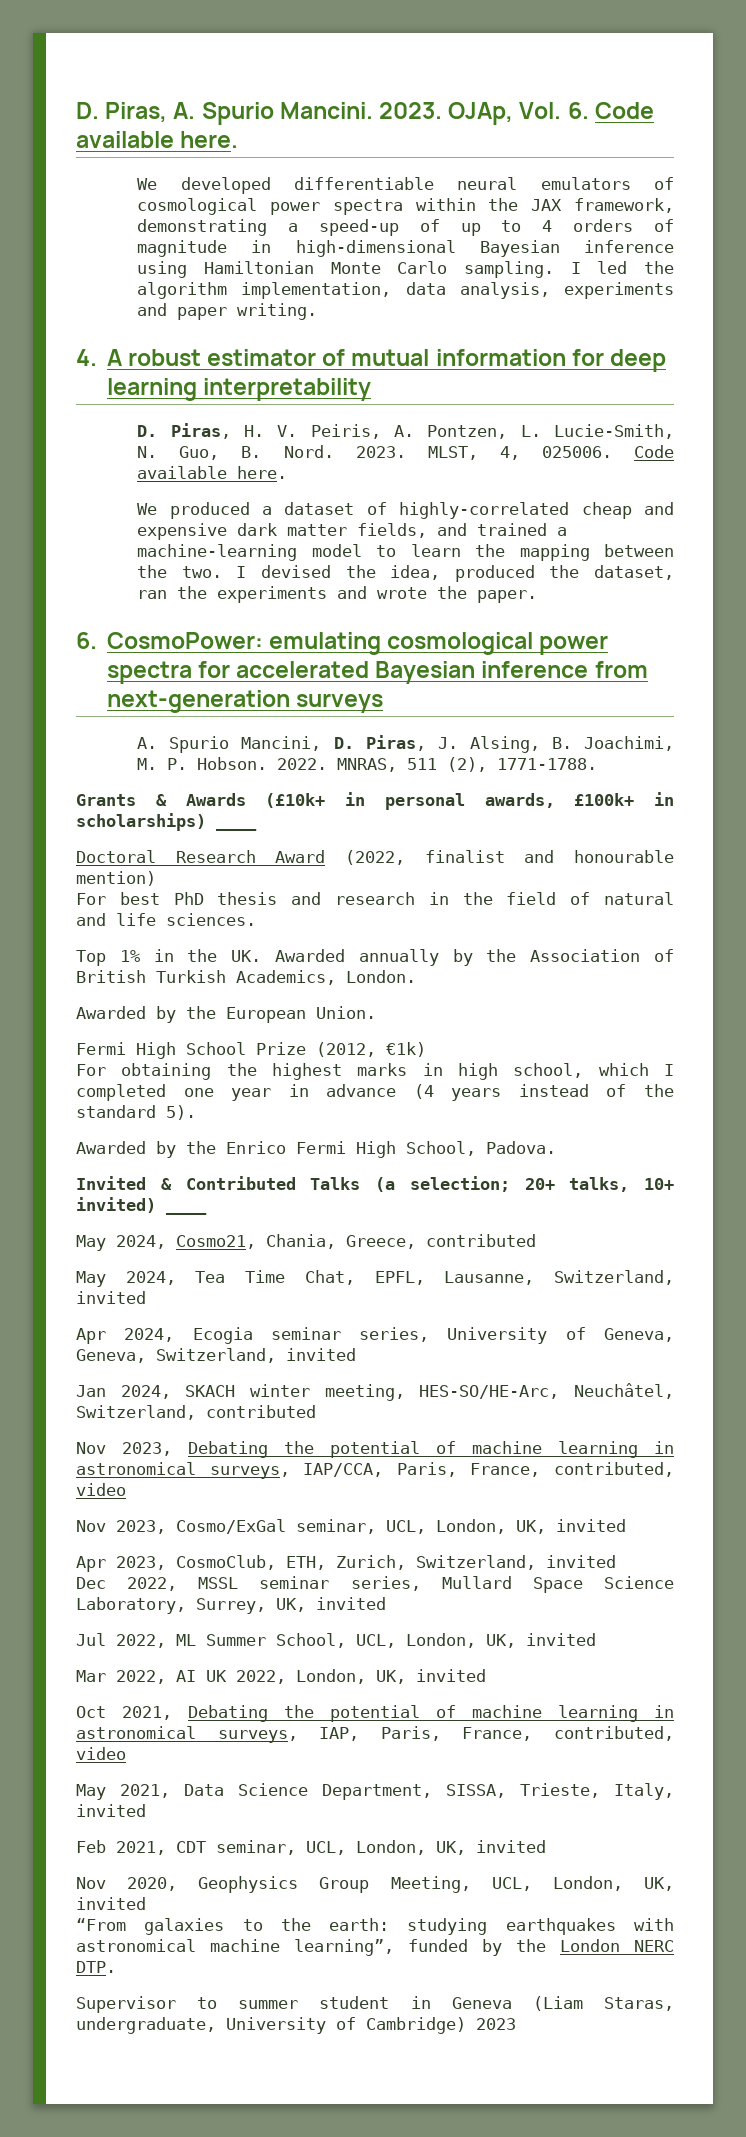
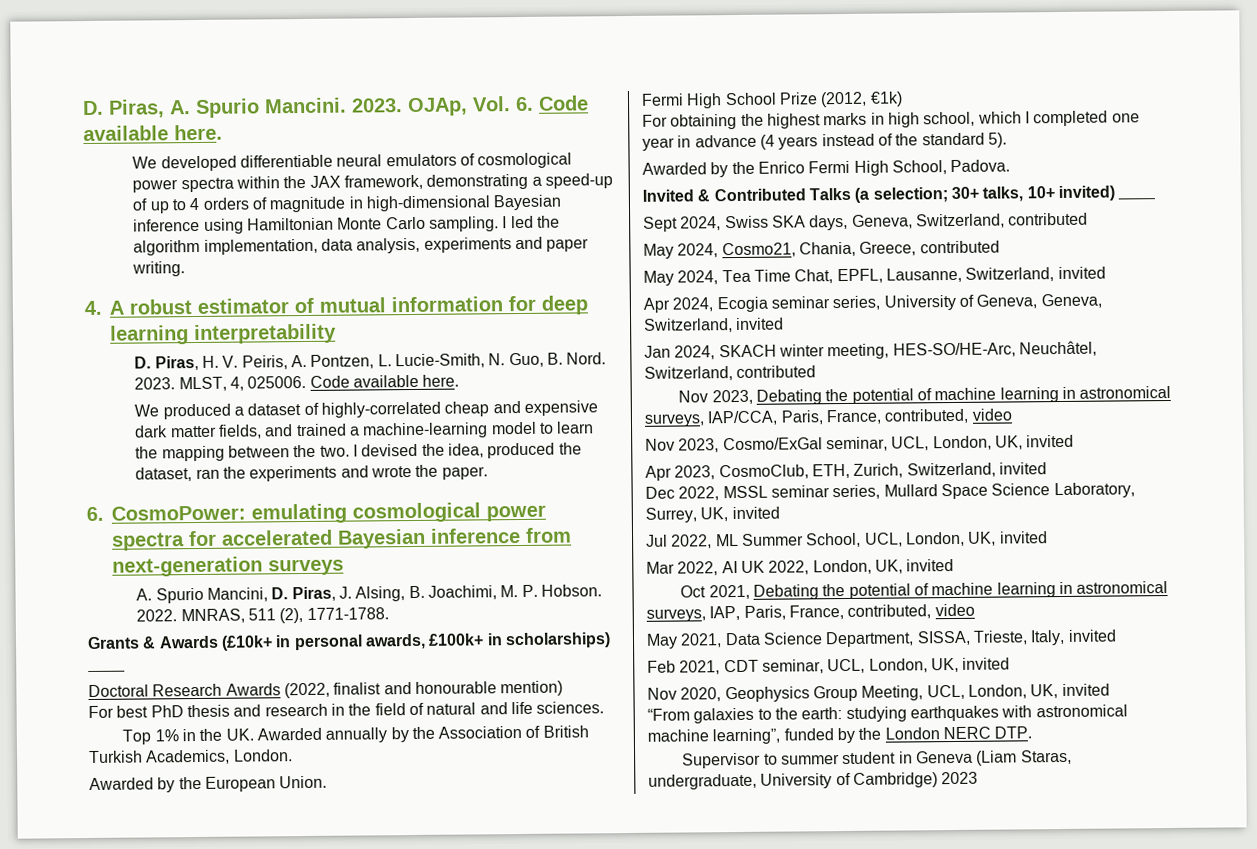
[275,850,326,863] Award -> [225,683,281,696] Awards
[524,1178,555,1190] 20+ -> [950,186,979,200] 30+
(207, 1213) none -> [643,212,1089,232] // Sept 2024, Swiss SKA days, Geneva, Switzerland, contributed

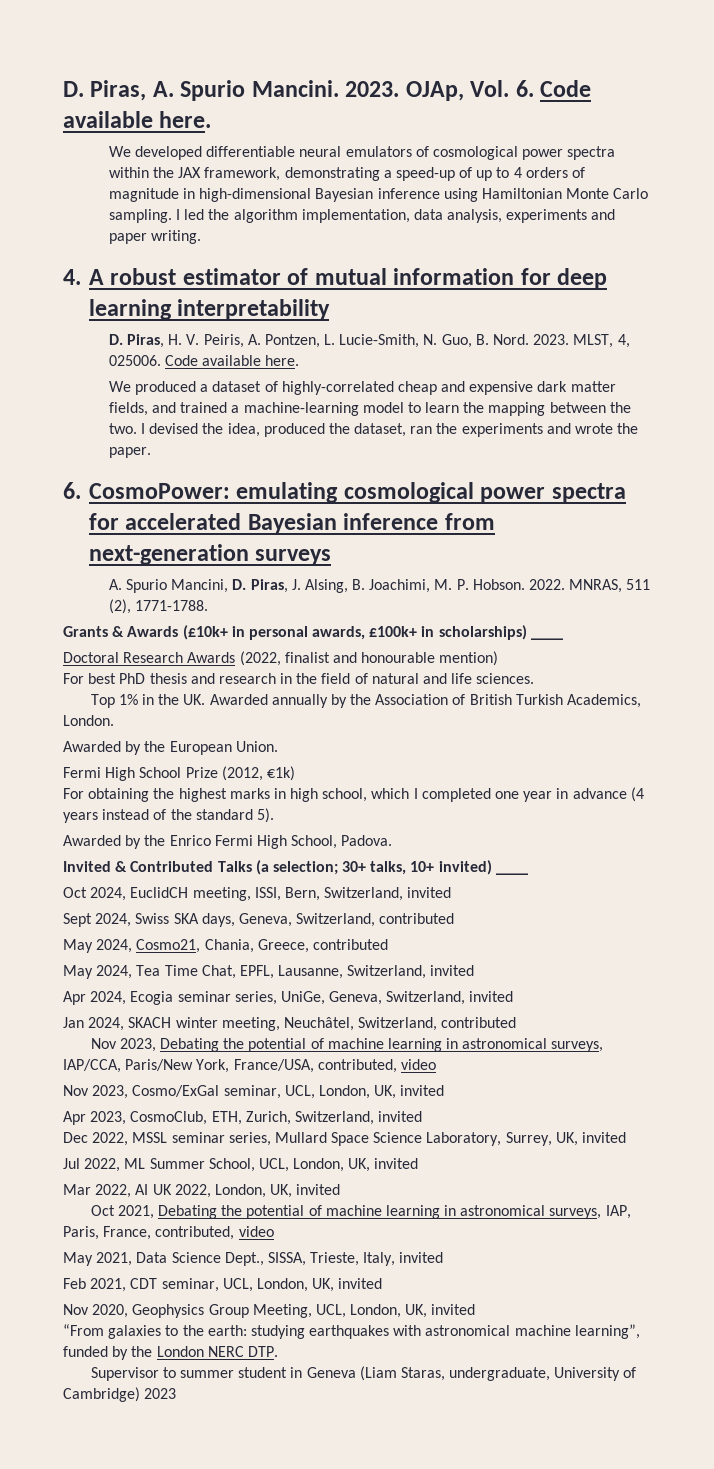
(1157, 198) none -> [63,887,452,901] // Oct 2024, EuclidCH meeting, ISSI, Bern, Switzerland, invited
[883,294,1038,311] University of Geneva, -> [280,991,325,1005] UniGe,
[892,342,1016,358] HES-SO/HE-Arc, -> (280, 1024) none
[780,409,882,425] Paris, France, -> [125,1059,314,1073] Paris/New York, France/USA,
[825,631,915,648] Department, -> [224,1252,264,1266] Dept.,

